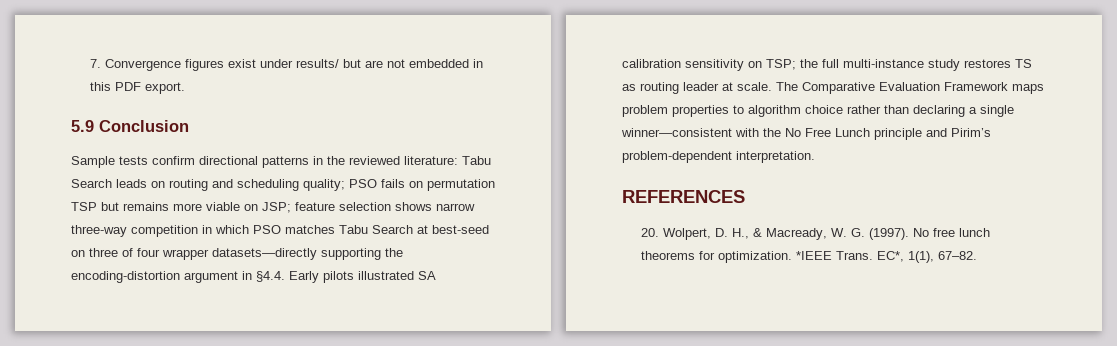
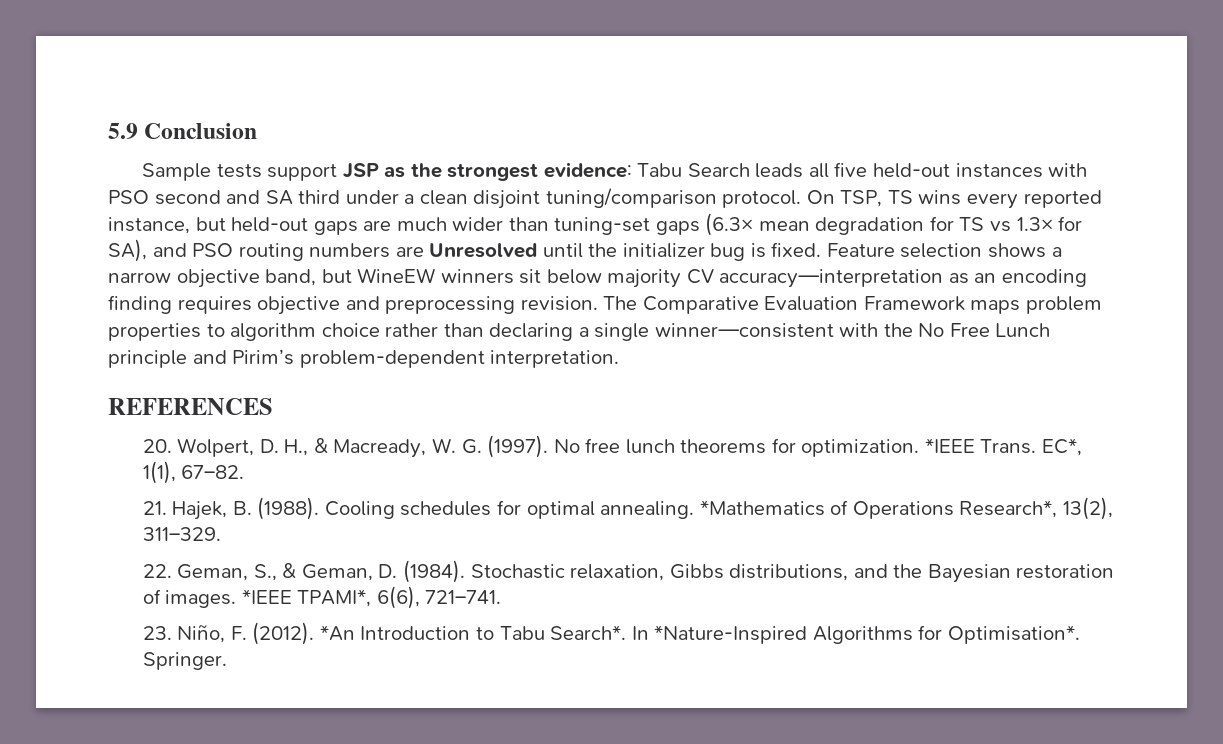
[90,59,484,71] [90,82,186,94] [71,120,189,132] [71,156,491,168] [71,179,495,191] [71,202,475,213] [71,225,489,237] [71,248,403,260] [71,271,436,283] [622,59,1032,71] [622,82,772,94] 7. Convergence figures exist under results/ but are not embedded in this PDF export. // 5.9 Conclusion // Sample tests confirm directional patterns in the reviewed literature: Tabu Search leads on routing and scheduling quality; PSO fails on permutation TSP but remains more viable on JSP; feature selection shows narrow three-way competition in which PSO matches Tabu Search at best-seed on three of four wrapper datasets—directly supporting the encoding-distortion argument in §4.4. Early pilots illustrated SA calibration sensitivity on TSP; the full multi-instance study restores TS as routing leader at scale. -> [108,123,258,139] [142,162,1088,181] [108,188,1102,209] [108,213,1083,236] [108,239,1062,262] [108,268,1087,288] [108,295,598,315] 5.9 Conclusion // Sample tests support JSP as the strongest evidence: Tabu Search leads all five held-out instances with PSO second and SA third under a clean disjoint tuning/comparison protocol. On TSP, TS wins every reported instance, but held-out gaps are much wider than tuning-set gaps (6.3× mean degradation for TS vs 1.3× for SA), and PSO routing numbers are Unresolved until the initializer bug is fixed. Feature selection shows a narrow objective band, but WineEW winners sit below majority CV accuracy—interpretation as an encoding finding requires objective and preprocessing revision.
(978, 255) none -> [142,497,1113,520] [142,527,221,541] [142,560,1115,583] [142,586,502,609] [142,622,1080,645] [142,652,227,670] // 21. Hajek, B. (1988). Cooling schedules for optimal annealing. *Mathematics of Operations Research*, 13(2), 311–329. // 22. Geman, S., & Geman, D. (1984). Stochastic relaxation, Gibbs distributions, and the Bayesian restoration of images. *IEEE TPAMI*, 6(6), 721–741. // 23. Niño, F. (2012). *An Introduction to Tabu Search*. In *Nature-Inspired Algorithms for Optimisation*. Springer.

